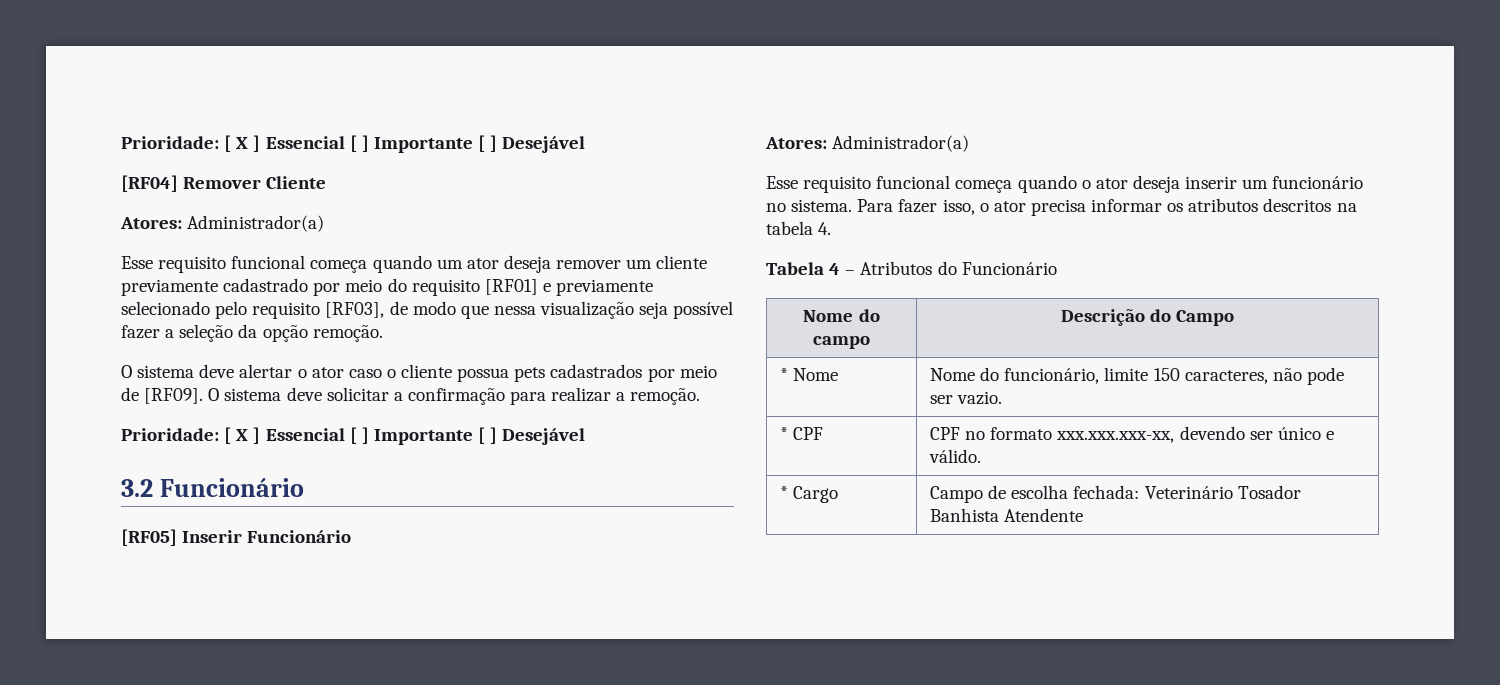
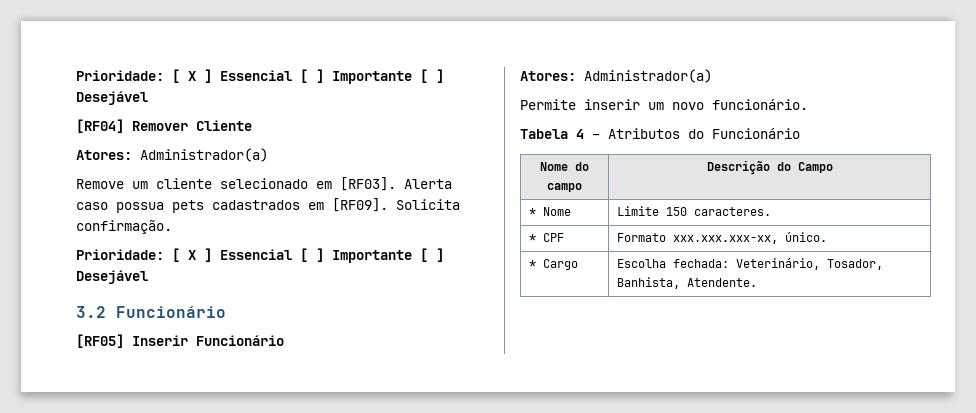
[121,255,708,273] [121,278,654,296] [121,301,734,319] [121,324,383,342] [121,364,717,382] [121,387,701,405] Esse requisito funcional começa quando um ator deseja remover um cliente previamente cadastrado por meio do requisito [RF01] e previamente selecionado pelo requisito [RF03], de modo que nessa visualização seja possível fazer a seleção da opção remoção. // O sistema deve alertar o ator caso o cliente possua pets cadastrados por meio de [RF09]. O sistema deve solicitar a confirmação para realizar a remoção. -> [76,177,452,191] [76,198,460,213] [76,220,172,234] Remove um cliente selecionado em [RF03]. Alerta caso possua pets cadastrados em [RF09]. Solicita confirmação.
[766,175,1364,193] [766,198,1357,216] [766,221,832,235] Esse requisito funcional começa quando o ator deseja inserir um funcionário no sistema. Para fazer isso, o ator precisa informar os atributos descritos na tabela 4. -> [520,99,808,110] Permite inserir um novo funcionário.
[930,367,1344,385] [930,391,1003,405] [780,427,824,440] [930,426,1334,443] [929,449,982,463] [780,486,839,503] [930,485,1301,503] [930,508,1084,522] Nome do funcionário, limite 150 caracteres, não pode ser vazio. // * CPF | CPF no formato xxx.xxx.xxx-xx, devendo ser único e válido. // * Cargo | Campo de escolha fechada: Veterinário Tosador Banhista Atendente -> [616,206,771,216] [528,233,564,242] [616,232,827,244] [528,259,578,270] [616,258,883,270] [616,277,757,289] Limite 150 caracteres. // * CPF | Formato xxx.xxx.xxx-xx, único. // * Cargo | Escolha fechada: Veterinário, Tosador, Banhista, Atendente.

